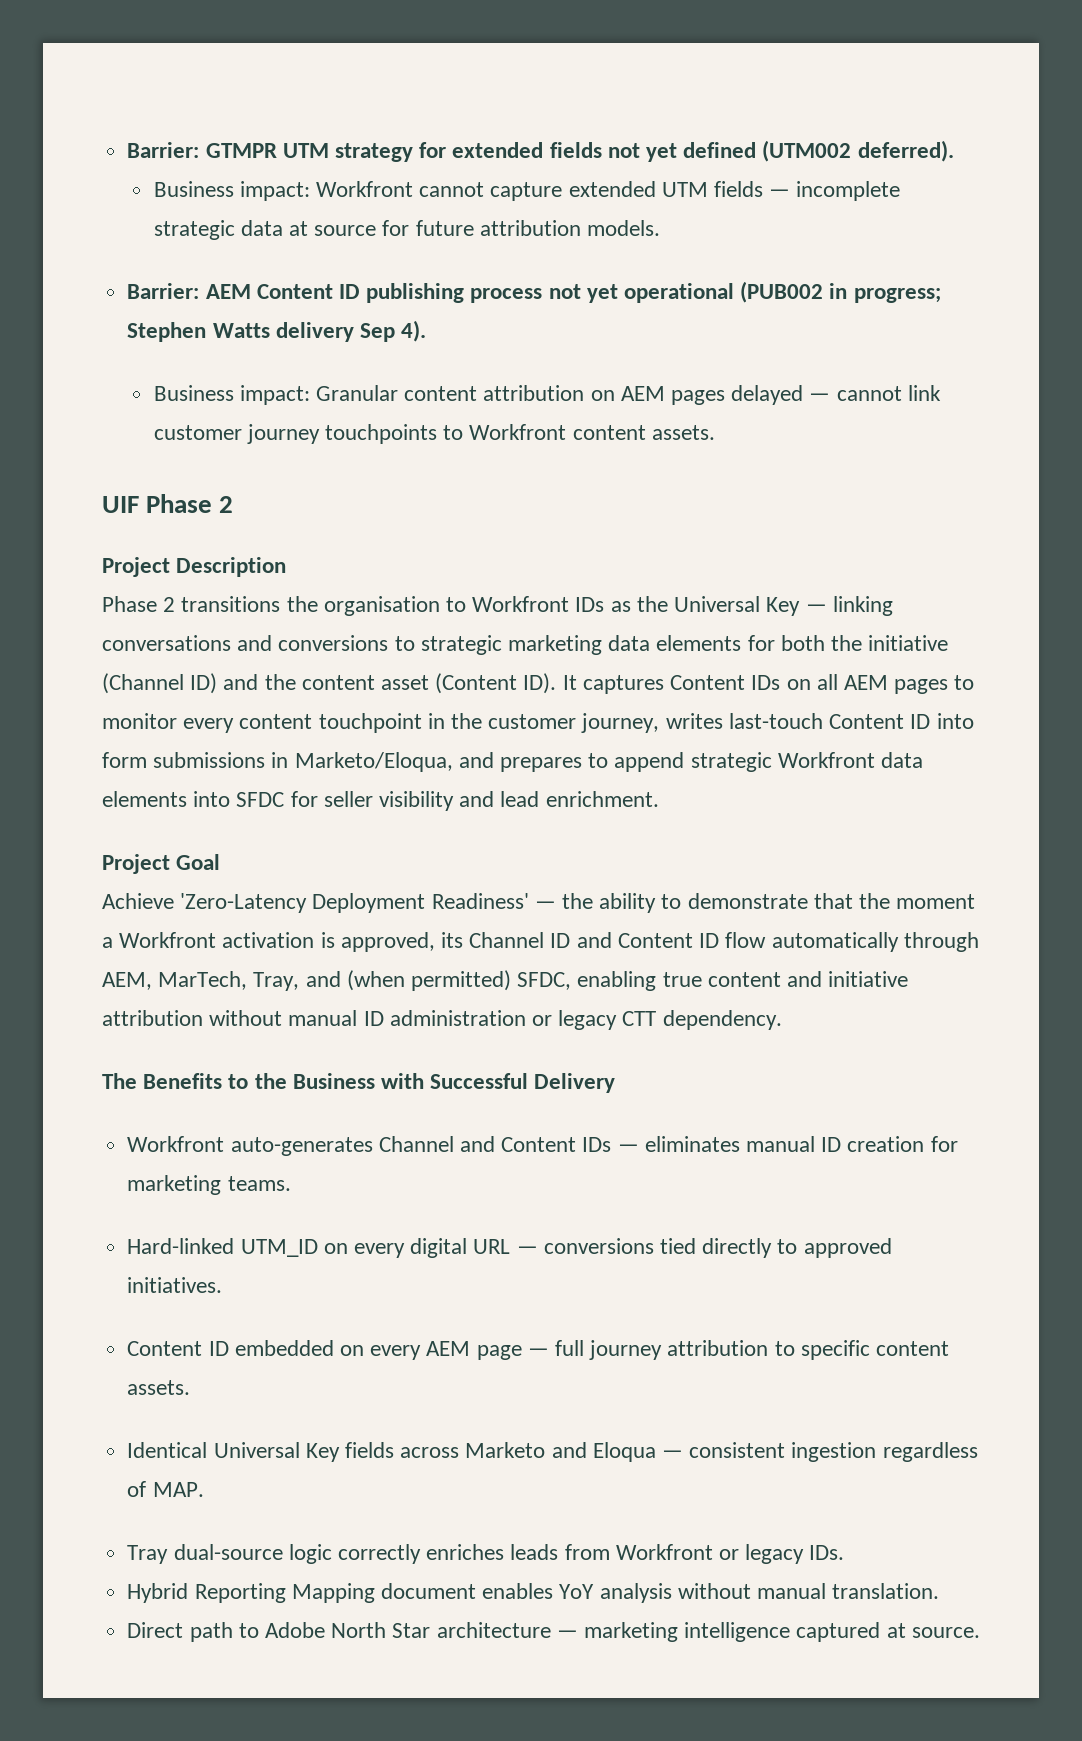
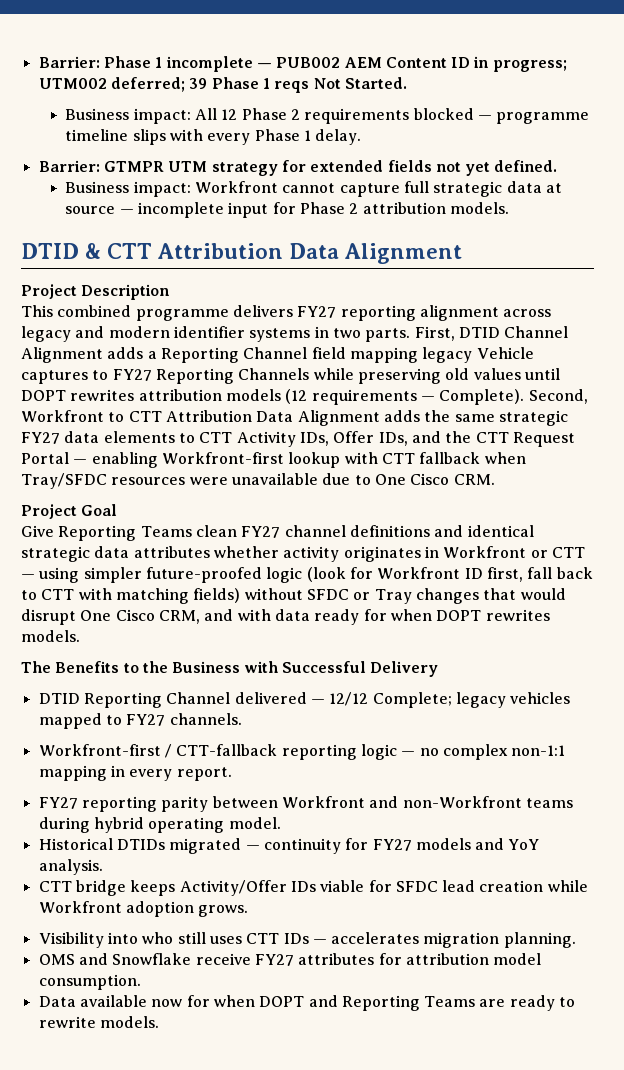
[127,142,200,158] Barrier: -> [38,56,567,72] [38,77,407,93] [65,108,590,124] [65,129,362,145] [38,160,100,172] Barrier: Phase 1 incomplete — PUB002 AEM Content ID in progress; UTM002 deferred; 39 Phase 1 reqs Not Started. // Business impact: All 12 Phase 2 requirements blocked — programme timeline slips with every Phase 1 delay. // Barrier:
[683,140,954,162] defined (UTM002 deferred). -> [494,160,558,172] defined.
[568,181,901,201] [153,220,661,240] [127,281,941,303] [127,320,427,342] [153,385,941,405] [153,424,715,444] [102,494,234,513] [102,557,287,577] [102,596,893,616] [102,635,949,655] [102,673,975,694] [102,713,974,733] [102,752,924,772] [102,791,659,811] [102,854,221,874] [102,893,976,913] [102,932,979,952] [102,970,909,991] [102,1010,782,1030] extended UTM fields — incomplete strategic data at source for future attribution models. // Barrier: AEM Content ID publishing process not yet operational (PUB002 in progress; Stephen Watts delivery Sep 4). // Business impact: Granular content attribution on AEM pages delayed — cannot link customer journey touchpoints to Workfront content assets. // UIF Phase 2 // Project Description // Phase 2 transitions the organisation to Workfront IDs as the Universal Key — linking conversations and conversions to strategic marketing data elements for both the initiative (Channel ID) and the content asset (Content ID). It captures Content IDs on all AEM pages to monitor every content touchpoint in the customer journey, writes last-touch Content ID into form submissions in Marketo/Eloqua, and prepares to append strategic Workfront data elements into SFDC for seller visibility and lead enrichment. // Project Goal // Achieve 'Zero-Latency Deployment Readiness' — the ability to demonstrate that the moment a Workfront activation is approved, its Channel ID and Content ID flow automatically through AEM, MarTech, Tray, and (when permitted) SFDC, enabling true content and initiative attribution without manual ID administration or legacy CTT dependency. -> [404,181,563,197] [65,202,510,218] [21,243,463,264] [21,284,171,300] [21,305,552,321] [21,326,569,342] [21,347,534,363] [21,368,560,384] [21,389,588,405] [21,410,568,426] [21,431,575,447] [21,452,526,468] [21,473,495,489] [21,504,118,519] [21,525,534,541] [21,546,585,562] [21,567,593,583] [21,588,566,604] [21,609,550,625] [21,630,80,642] full strategic data at source — incomplete input for Phase 2 attribution models. // DTID & CTT Attribution Data Alignment // Project Description // This combined programme delivers FY27 reporting alignment across legacy and modern identifier systems in two parts. First, DTID Channel Alignment adds a Reporting Channel field mapping legacy Vehicle captures to FY27 Reporting Channels while preserving old values until DOPT rewrites attribution models (12 requirements — Complete). Second, Workfront to CTT Attribution Data Alignment adds the same strategic FY27 data elements to CTT Activity IDs, Offer IDs, and the CTT Request Portal — enabling Workfront-first lookup with CTT fallback when Tray/SFDC resources were unavailable due to One Cisco CRM. // Project Goal // Give Reporting Teams clean FY27 channel definitions and identical strategic data attributes whether activity originates in Workfront or CTT — using simpler future-proofed logic (look for Workfront ID first, fall back to CTT with matching fields) without SFDC or Tray changes that would disrupt One Cisco CRM, and with data ready for when DOPT rewrites models.
[127,1136,958,1156] [127,1175,291,1195] [127,1238,892,1258] [127,1277,223,1293] [127,1340,950,1360] [127,1380,191,1395] [127,1442,978,1462] [127,1481,204,1497] [127,1544,845,1564] [127,1583,940,1603] [127,1622,980,1642] Workfront auto-generates Channel and Content IDs — eliminates manual ID creation for marketing teams. // Hard-linked UTM_ID on every digital URL — conversions tied directly to approved initiatives. // Content ID embedded on every AEM page — full journey attribution to specific content assets. // Identical Universal Key fields across Marketo and Eloqua — consistent ingestion regardless of MAP. // Tray dual-source logic correctly enriches leads from Workfront or legacy IDs. // Hybrid Reporting Mapping document enables YoY analysis without manual translation. // Direct path to Adobe North Star architecture — marketing intelligence captured at source. -> [38,692,571,708] [38,713,242,729] [38,744,566,760] [38,765,232,781] [38,796,573,812] [38,817,281,833] [38,838,540,854] [38,859,103,875] [38,880,588,896] [38,901,249,917] [38,932,576,948] [38,953,542,966] [38,974,141,990] [38,995,576,1011] [38,1016,159,1028] DTID Reporting Channel delivered — 12/12 Complete; legacy vehicles mapped to FY27 channels. // Workfront-first / CTT-fallback reporting logic — no complex non-1:1 mapping in every report. // FY27 reporting parity between Workfront and non-Workfront teams during hybrid operating model. // Historical DTIDs migrated — continuity for FY27 models and YoY analysis. // CTT bridge keeps Activity/Offer IDs viable for SFDC lead creation while Workfront adoption grows. // Visibility into who still uses CTT IDs — accelerates migration planning. // OMS and Snowflake receive FY27 attributes for attribution model consumption. // Data available now for when DOPT and Reporting Teams are ready to rewrite models.

